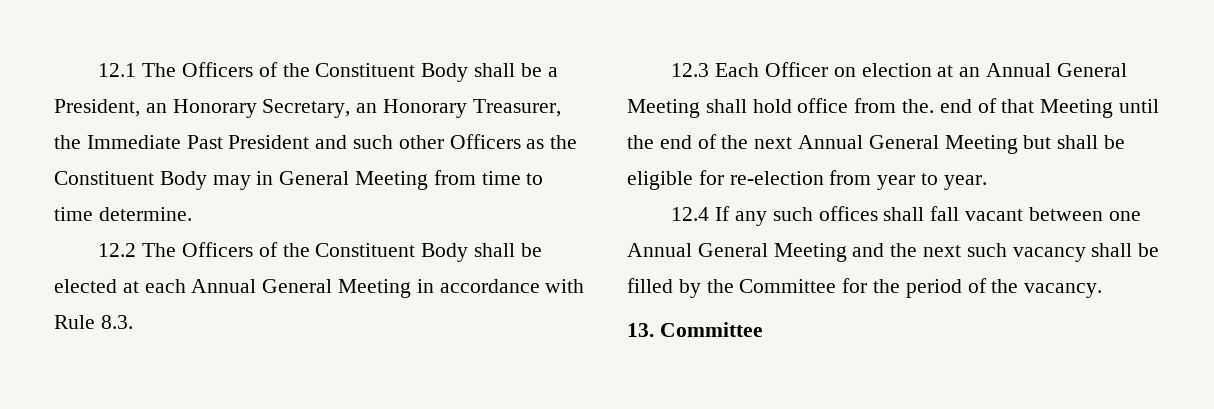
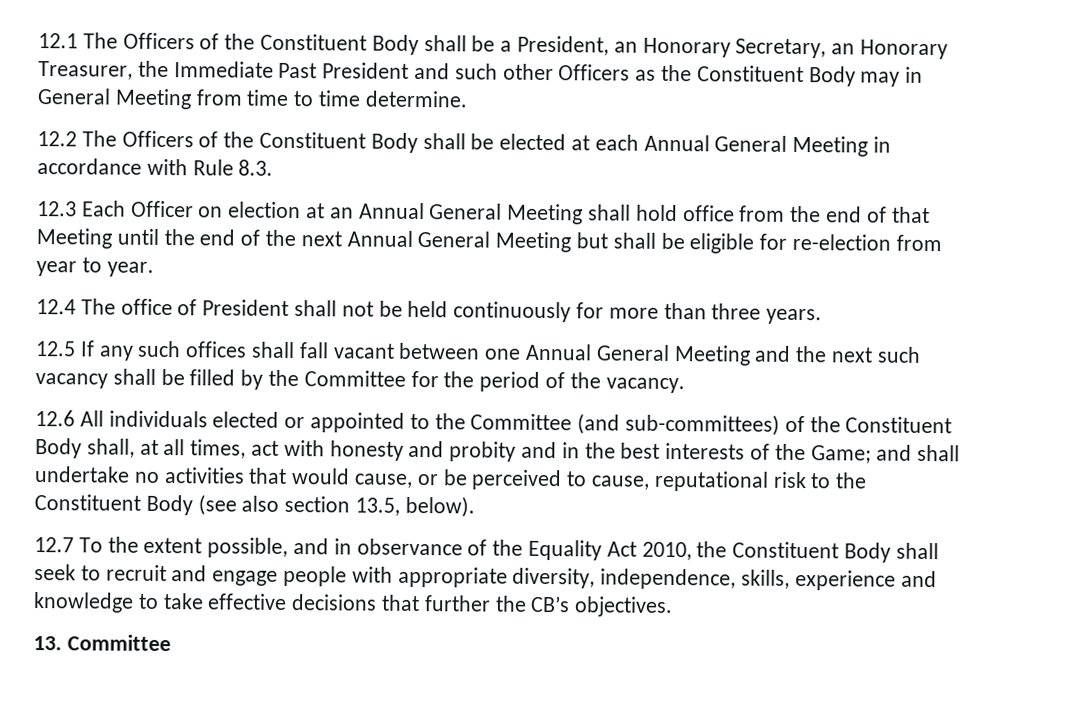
[902,99,935,113] the. -> [790,205,822,223] the
(710, 214) none -> [80,298,823,325] [35,341,76,357] The office of President shall not be held continuously for more than three years. // 12.5
(1103, 290) none -> [35,410,953,436] [35,438,961,464] [34,466,868,492] [34,494,475,518] [34,536,939,563] [34,564,937,591] [33,592,674,618] // 12.6 All individuals elected or appointed to the Committee (and sub-committees) of the Constituent Body shall, at all times, act with honesty and probity and in the best interests of the Game; and shall undertake no activities that would cause, or be perceived to cause, reputational risk to the Constituent Body (see also section 13.5, below). // 12.7 To the extent possible, and in observance of the Equality Act 2010, the Constituent Body shall seek to recruit and engage people with appropriate diversity, independence, skills, experience and knowledge to take effective decisions that further the CB’s objectives.

